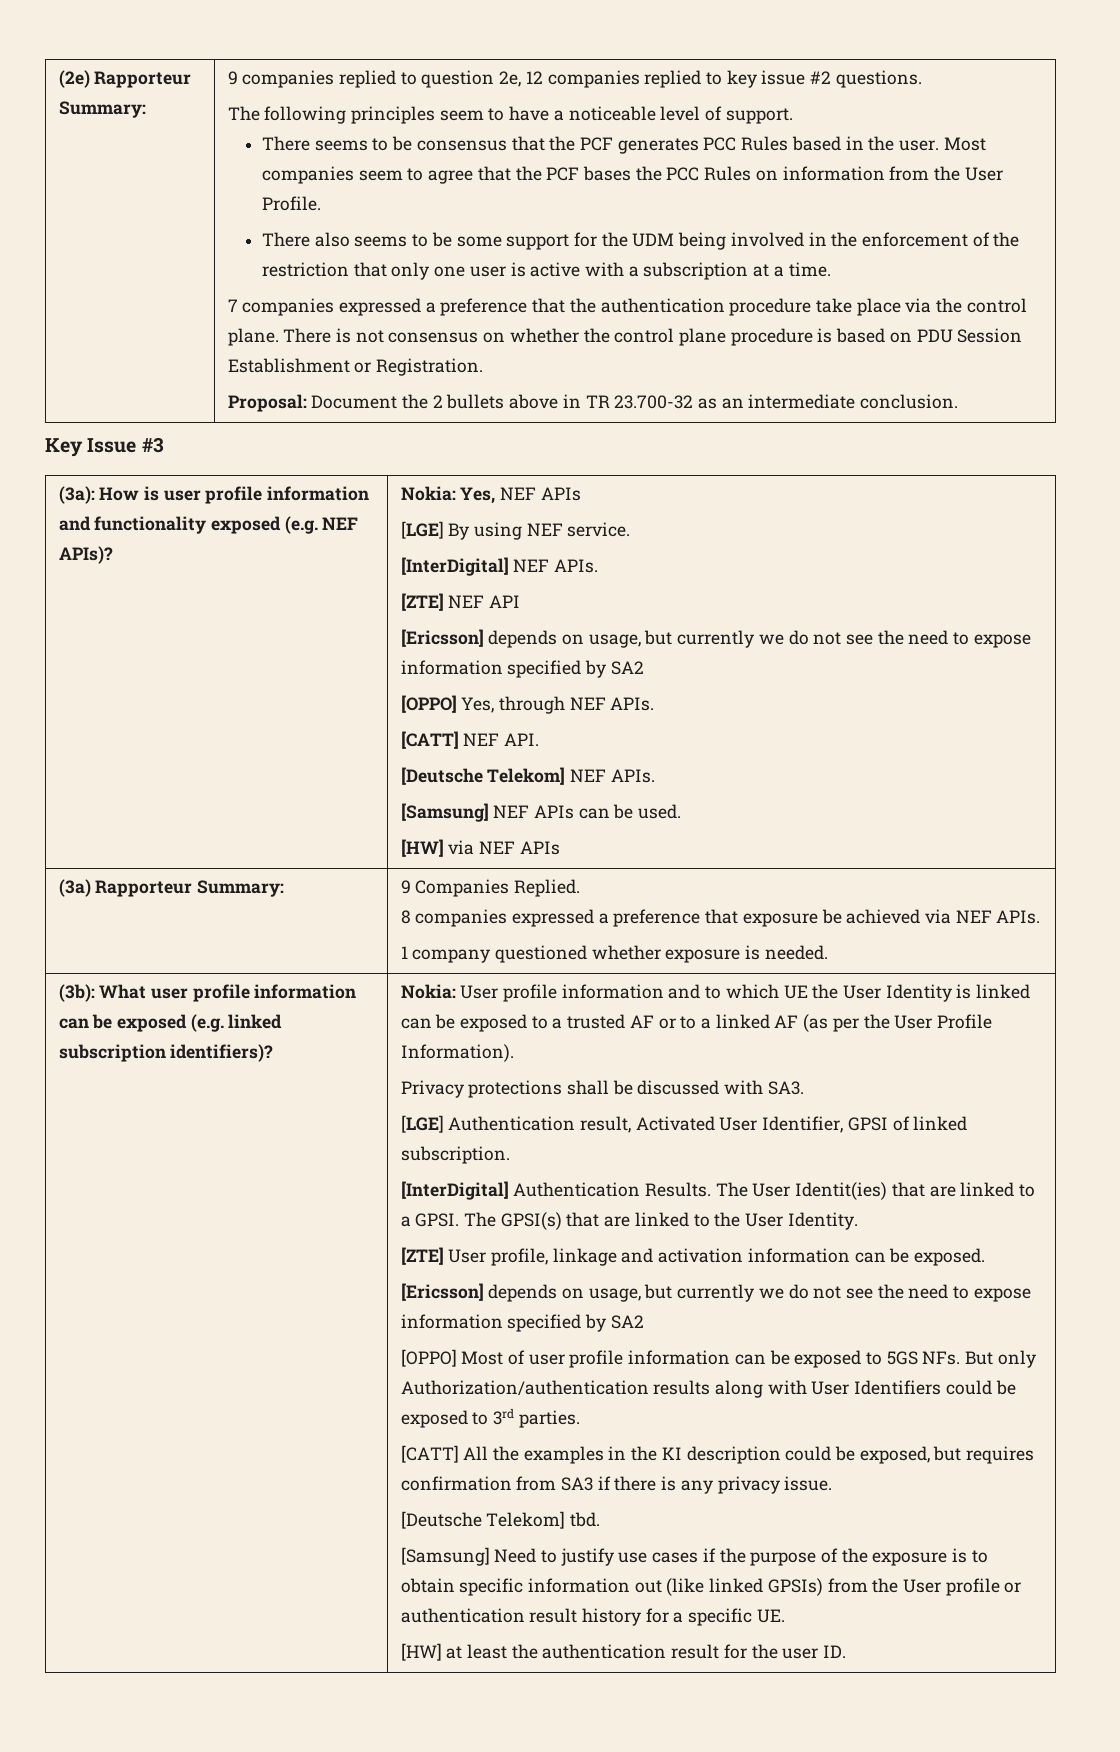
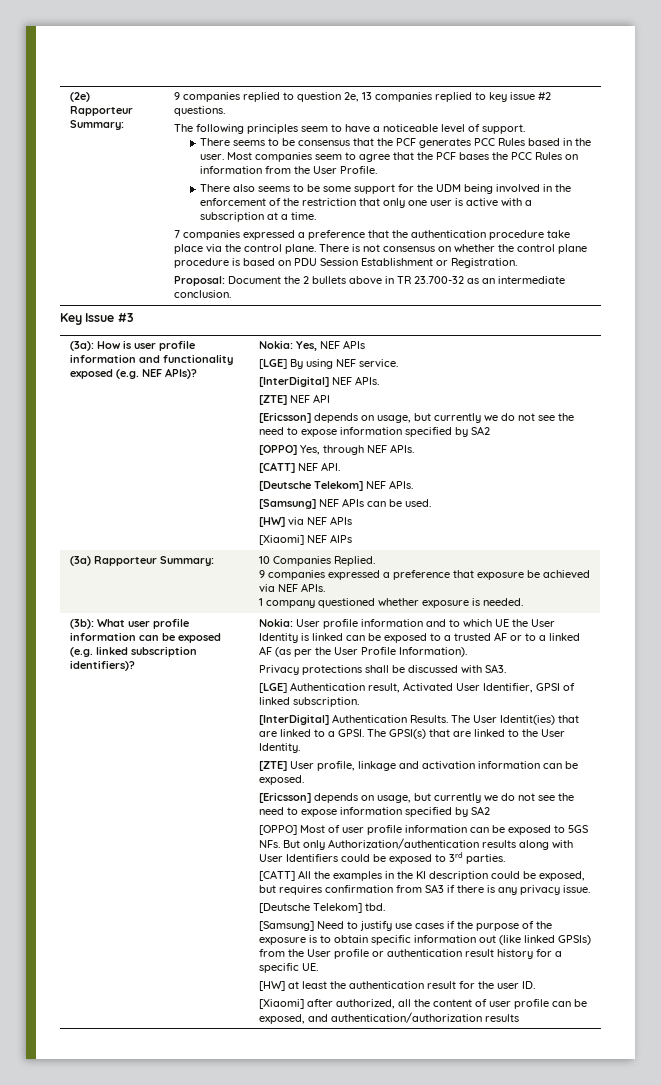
[525,71,543,84] 12 -> [361,92,372,100] 13
(560, 848) none -> [258,534,352,545] // [Xiaomi] NEF AIPs
[400,880,411,894] 9 -> [258,556,270,564] 10
[400,910,411,924] 8 -> [258,570,265,578] 9
(847, 1651) none -> [258,999,587,1009] [258,1012,519,1024] // [Xiaomi] after authorized, all the content of user profile can be exposed, and authentication/authorization results

